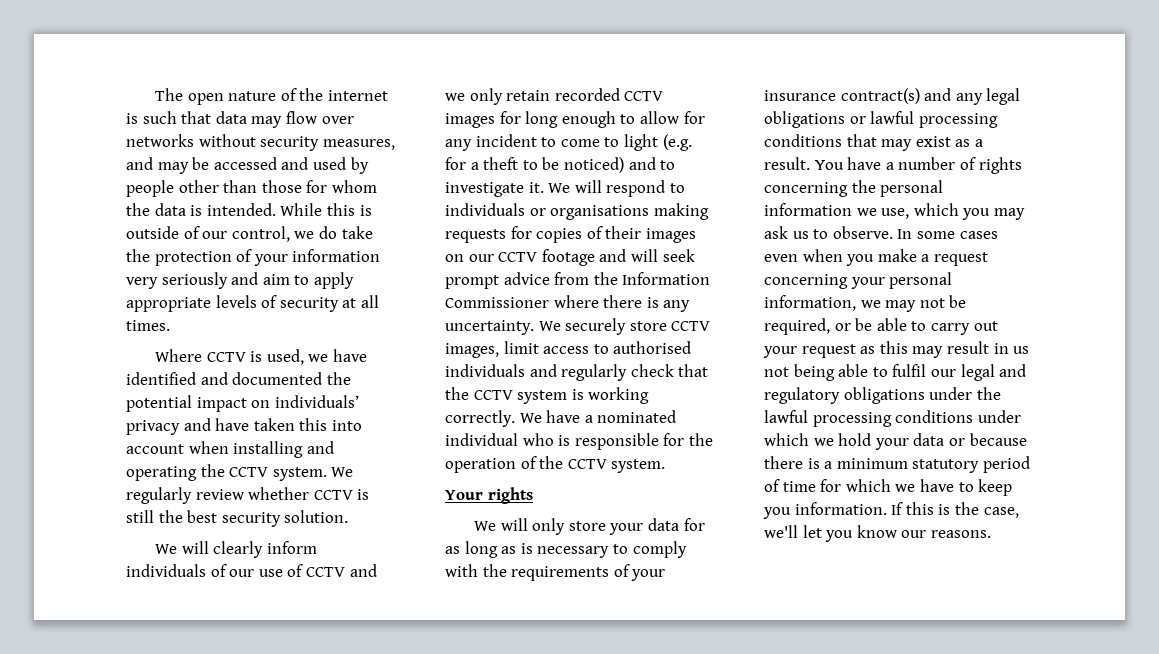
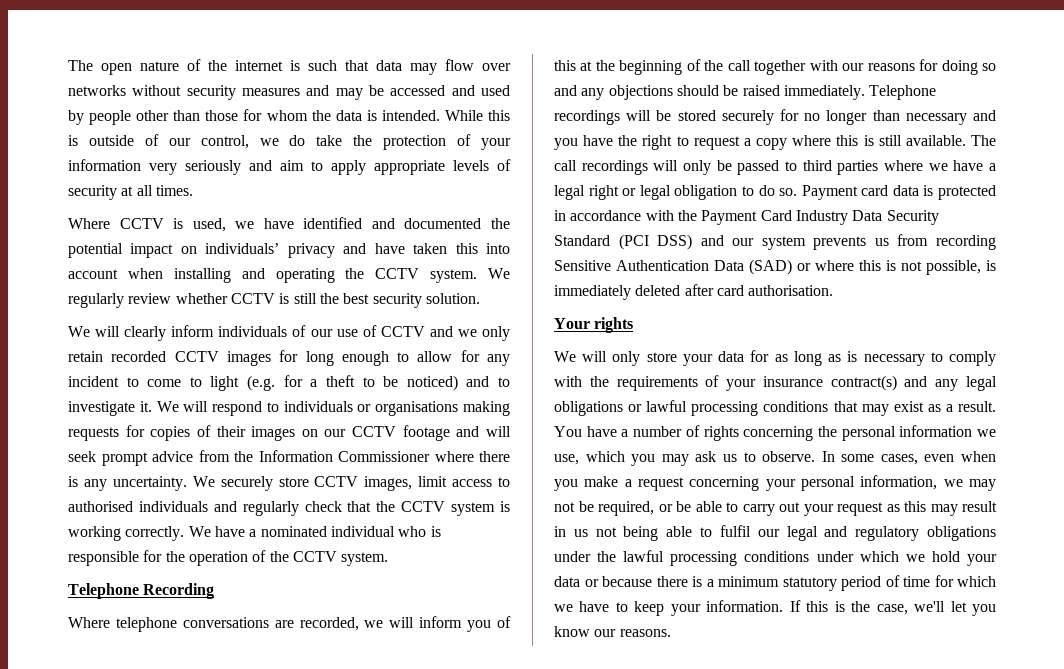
[322,139,395,150] measures, -> [242,88,300,96] measures
(666, 466) none -> [68,583,215,599] [68,616,512,632] [554,59,996,75] [554,85,937,100] [554,109,996,125] [554,135,996,150] [554,160,996,175] [554,185,996,200] [554,210,939,225] [554,234,996,250] [554,259,996,275] [554,284,834,300] // Telephone Recording // Where telephone conversations are recorded, we will inform you of this at the beginning of the call together with our reasons for doing so and any objections should be raised immediately. Telephone recordings will be stored securely for no longer than necessary and you have the right to request a copy where this is still available. The call recordings will only be passed to third parties where we have a legal right or legal obligation to do so. Payment card data is protected in accordance with the Payment Card Industry Data Security Standard (PCI DSS) and our system prevents us from recording Sensitive Authentication Data (SAD) or where this is not possible, is immediately deleted after card authorisation.
[959,231,998,239] cases -> [880,454,918,465] cases,
[763,507,791,519] you -> [670,604,701,616] your

